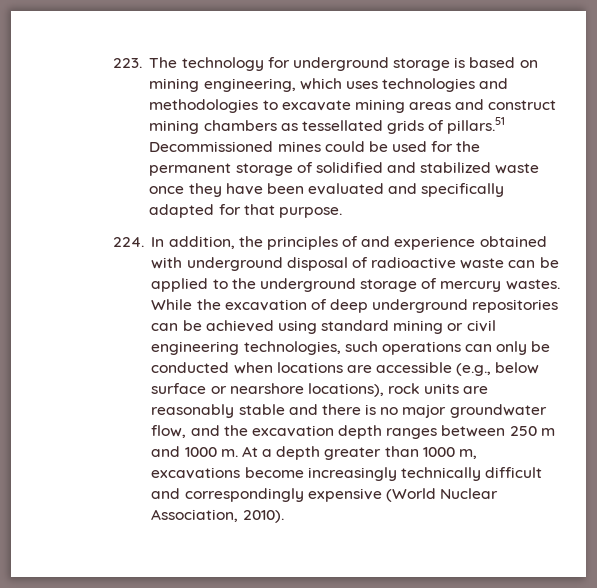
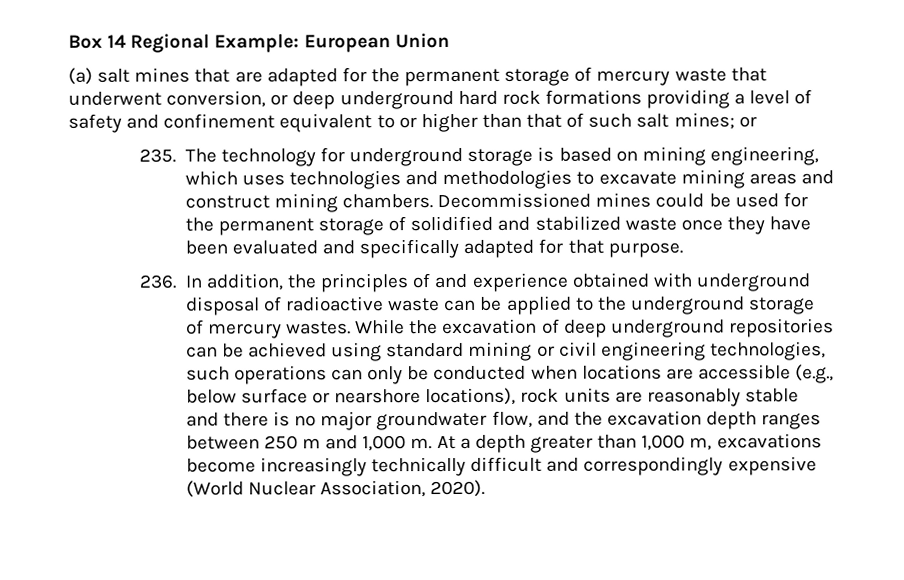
[112,58,142,68] 223. -> [68,33,450,53] [68,66,767,87] [68,89,813,110] [68,112,757,133] [139,148,177,163] Box 14 Regional Example: European Union // (a) salt mines that are adapted for the permanent storage of mercury waste that underwent conversion, or deep underground hard rock formations providing a level of safety and confinement equivalent to or higher than that of such salt mines; or // 235.
[203,117,506,134] chambers as tessellated grids of pillars.51 -> [342,194,434,209] chambers.
[112,237,144,247] 224. -> [139,274,177,289] 236.
[184,447,217,457] 1000 -> [362,435,407,452] 1,000
[422,447,455,457] 1000 -> [641,434,686,451] 1,000
[242,510,284,523] 2010). -> [430,479,486,498] 2020).

